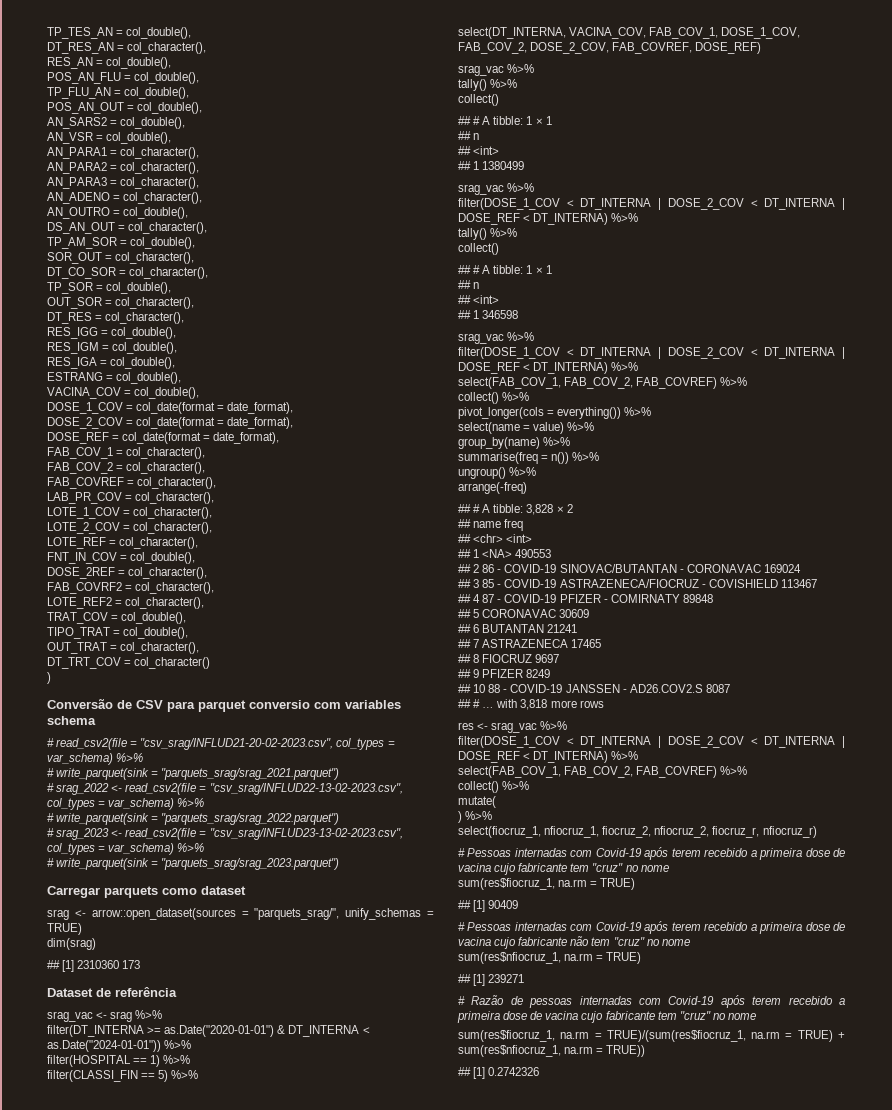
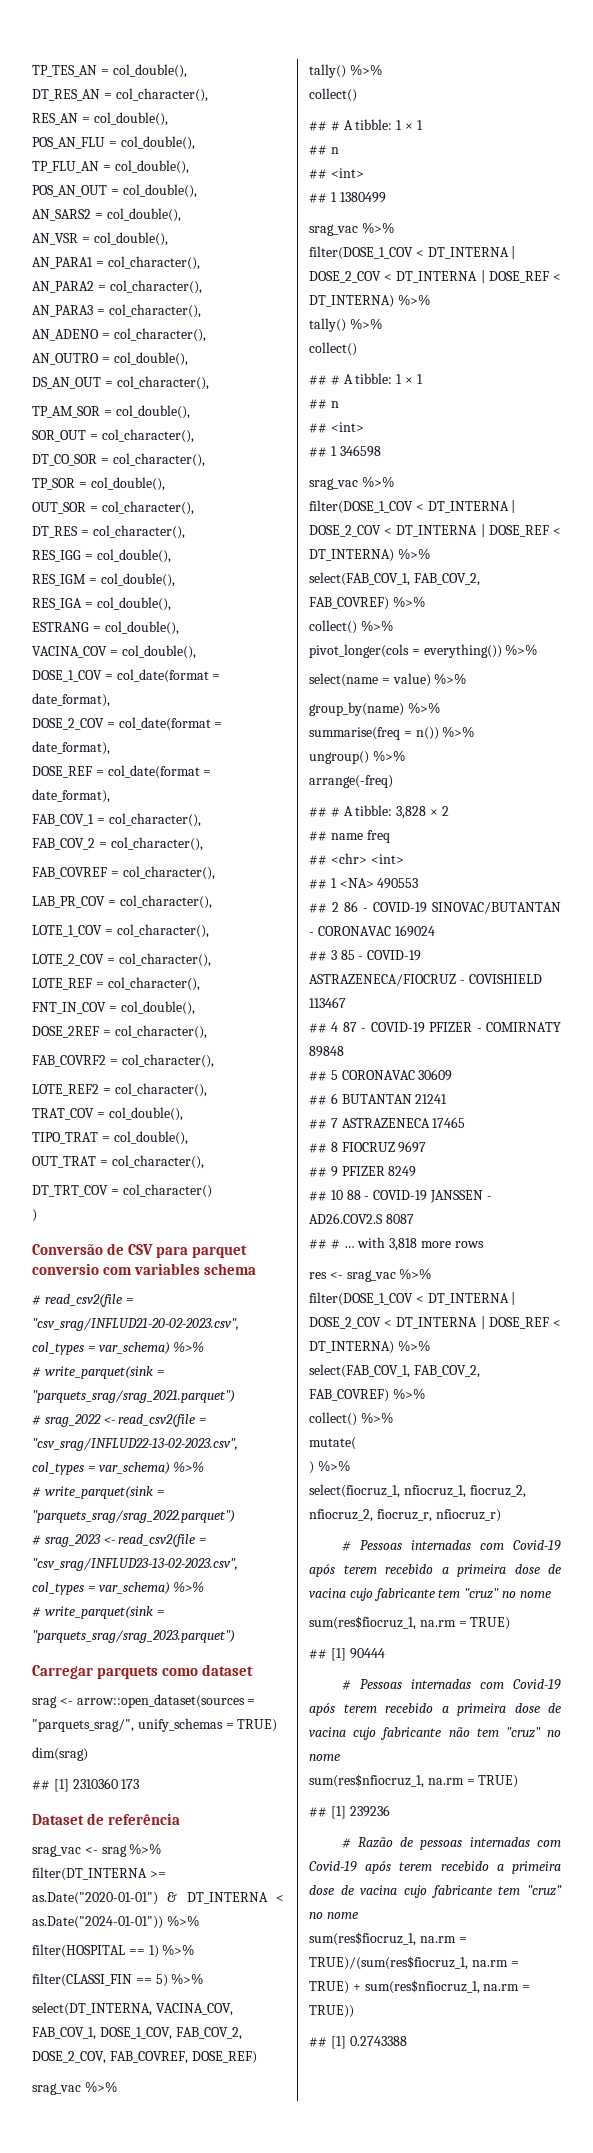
[488,900,519,909] 90409 -> [349,1648,385,1659] 90444
[488,974,525,983] 239271 -> [349,1805,390,1817] 239236
[488,1067,540,1076] 0.2742326 -> [349,2036,407,2046] 0.2743388

